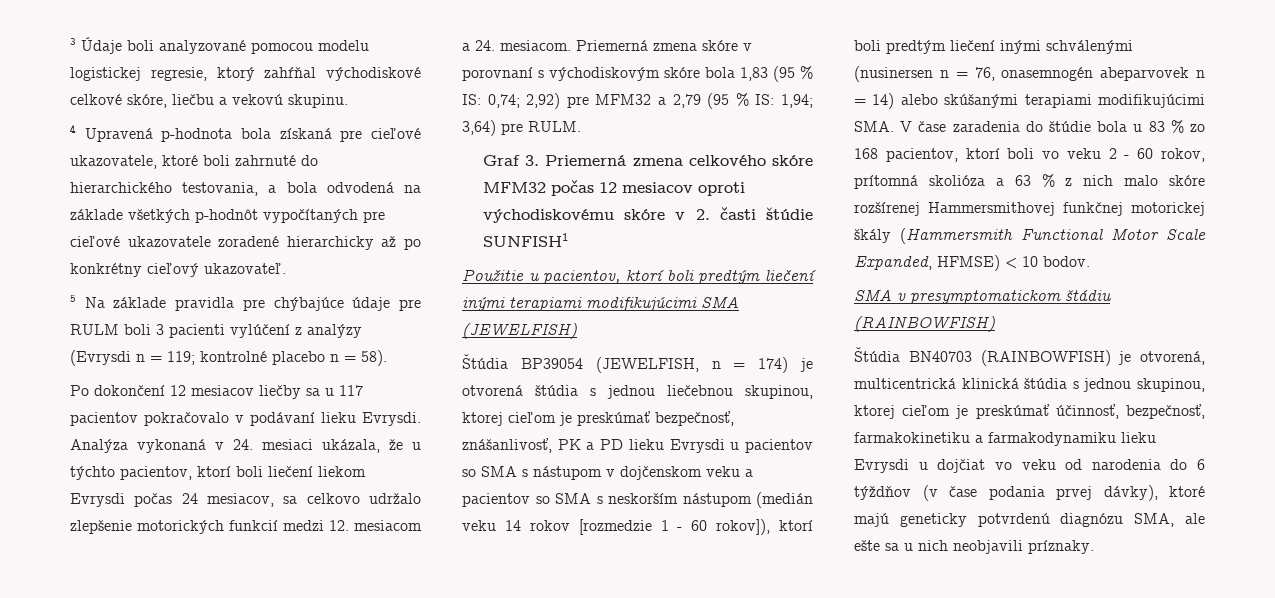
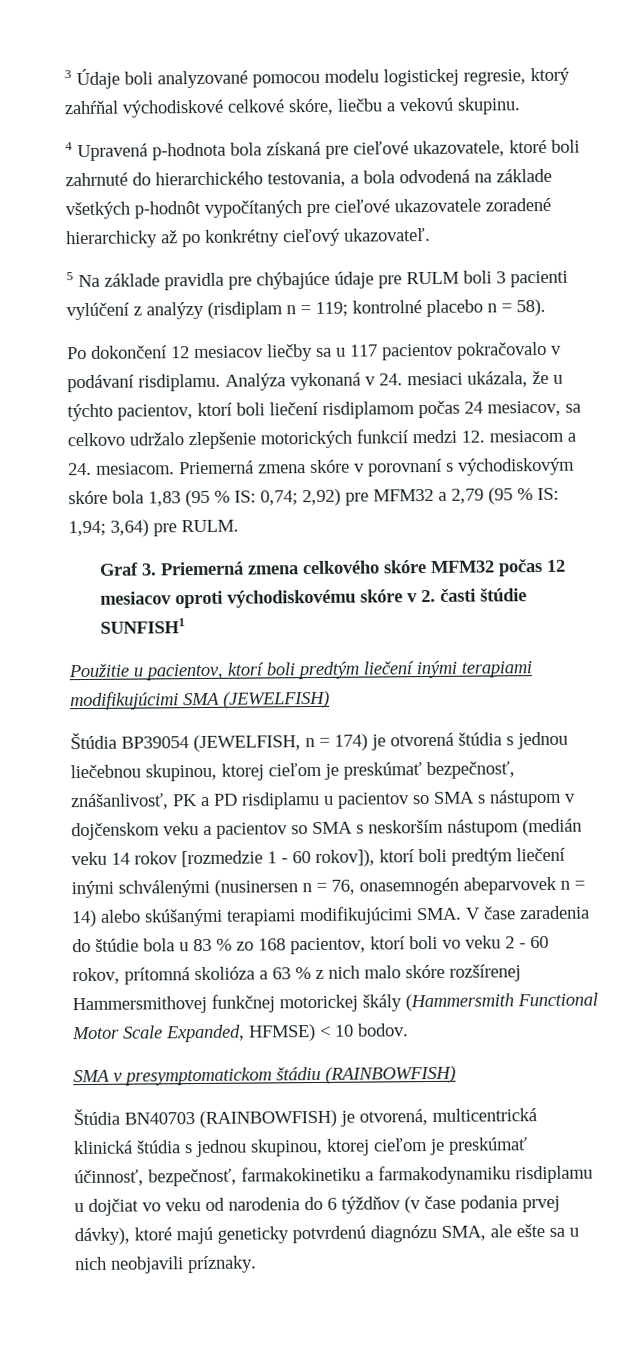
[70,350,131,366] (Evrysdi -> [207,301,283,319] (risdiplam
[321,412,421,426] lieku Evrysdi. -> [138,373,221,392] risdiplamu.
[318,466,366,477] [70,493,125,507] liekom Evrysdi -> [322,401,415,419] risdiplamom
[628,439,725,453] lieku Evrysdi -> [241,791,320,810] risdiplamu
[1121,432,1156,443] [854,459,909,473] lieku Evrysdi -> [515,1165,593,1184] risdiplamu

